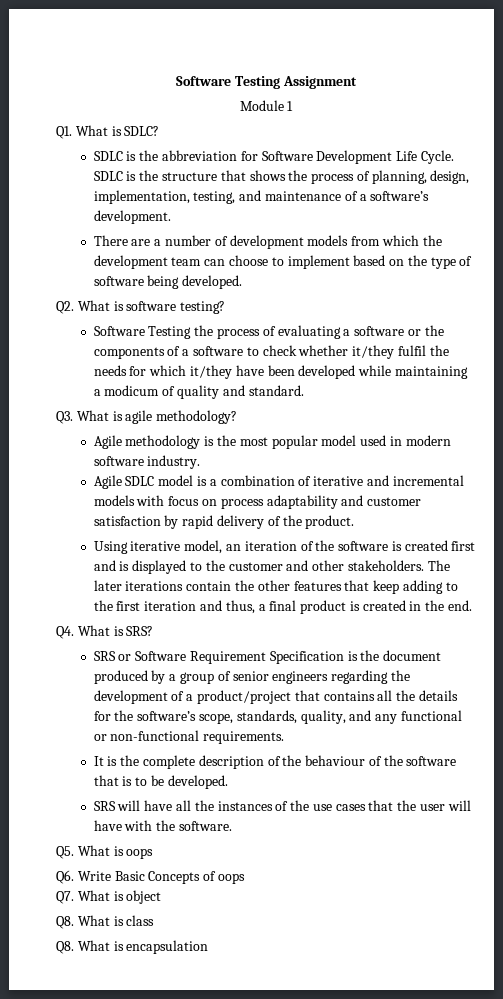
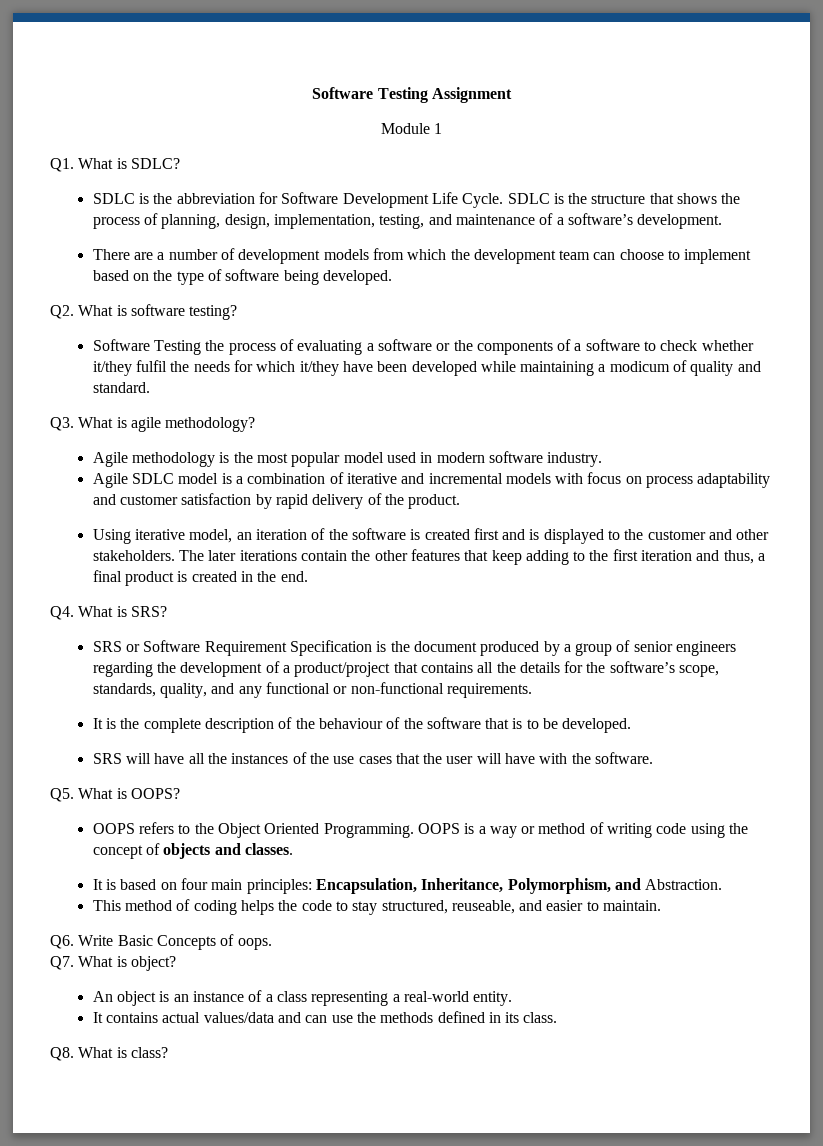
[126,848,154,859] oops -> [130,788,180,799] [92,822,749,838] [92,843,293,859] [92,878,723,894] [92,899,662,915] OOPS? // OOPS refers to the Object Oriented Programming. OOPS is a way or method of writing code using the concept of objects and classes. // It is based on four main principles: Encapsulation, Inheritance, Polymorphism, and Abstraction. // This method of coding helps the code to stay structured, reuseable, and easier to maintain.
[217,873,245,884] oops -> [237,938,272,950] oops.
(124, 896) none -> [130,956,176,971] [92,991,113,1002] object? // An
[56,915,155,929] [56,940,209,954] // Q8. What is class // Q8. What is encapsulation -> [159,990,513,1006] [92,1011,558,1023] [50,1047,168,1061] is an instance of a class representing a real-world entity. // It contains actual values/data and can use the methods defined in its class. // Q8. What is class?

